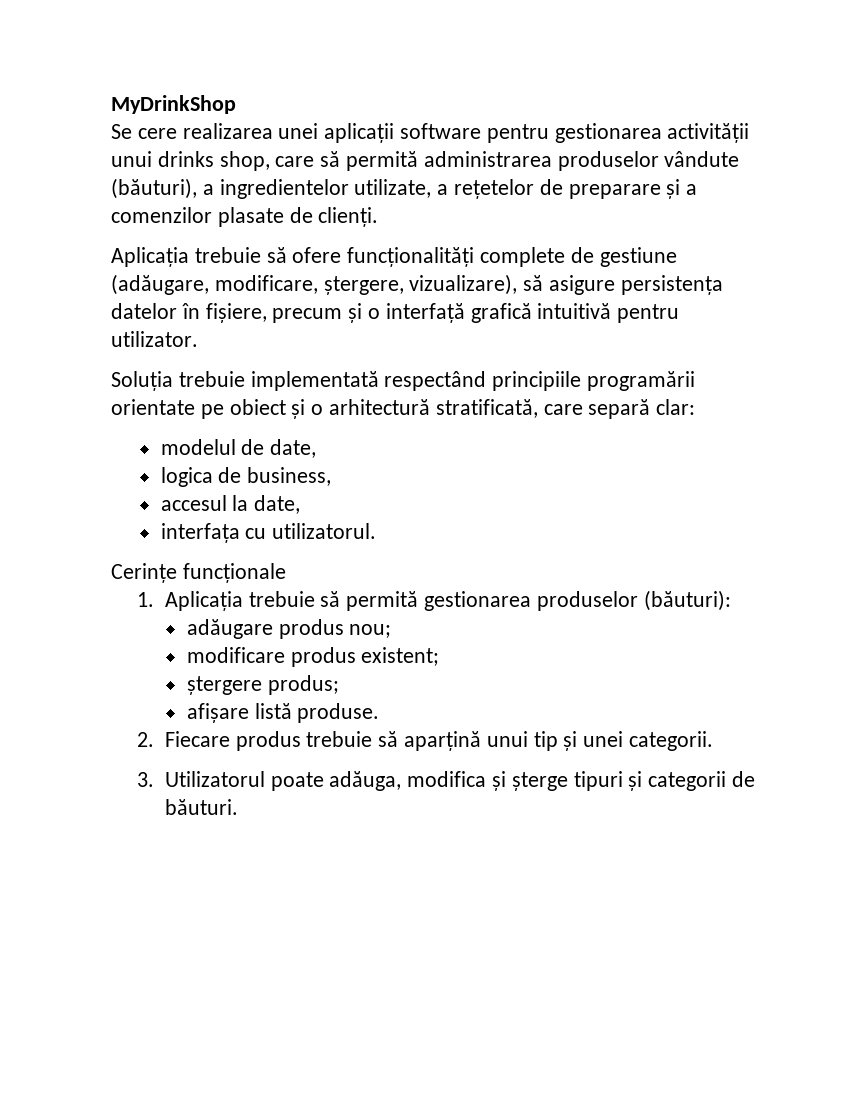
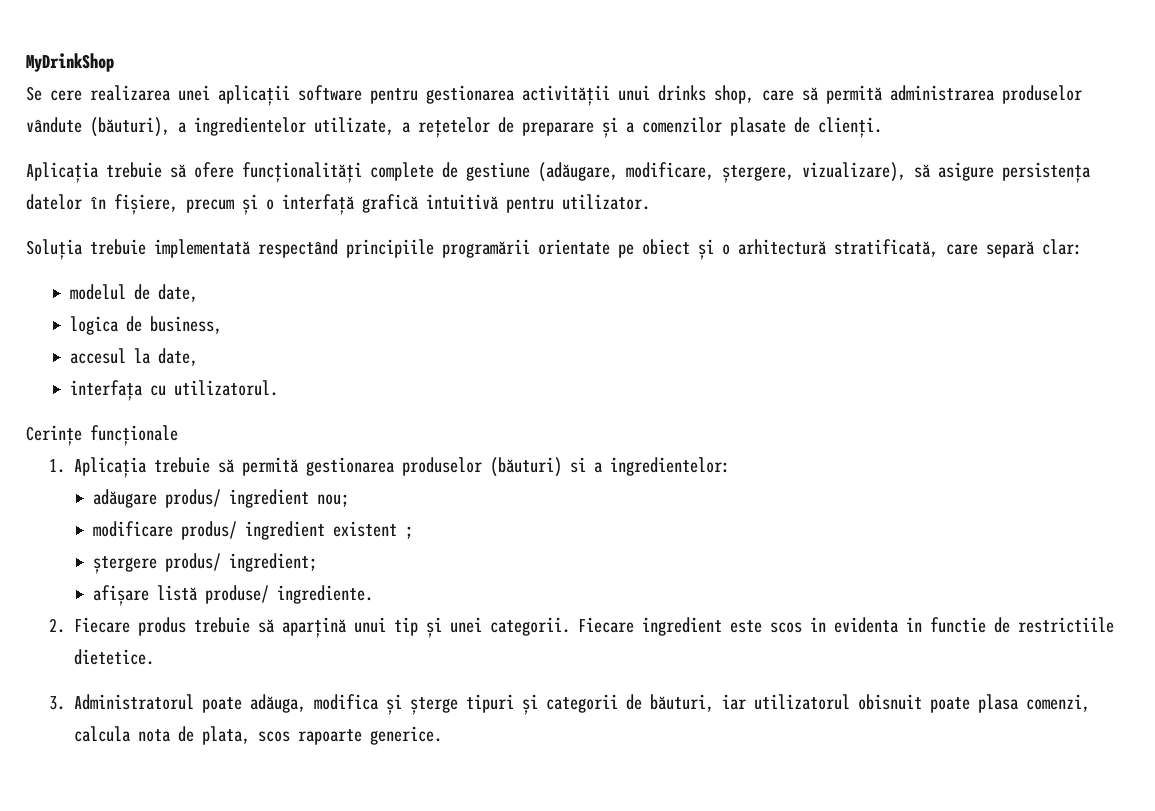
[643,590,731,611] (băuturi): -> [490,457,731,477] (băuturi) si a ingredientelor:
[278,619,344,639] produs -> [164,489,309,508] produs/ ingredient
[290,647,440,667] produs existent; -> [180,521,413,540] produs/ ingredient existent ;
[267,675,339,695] produs; -> [164,553,317,572] produs/ ingredient;
[297,703,380,723] produse. -> [204,585,373,604] produse/ ingrediente.
(714, 741) none -> [578,617,1115,636] [74,649,155,665] Fiecare ingredient este scos in evidenta in functie de restrictiile dietetice.
[164,771,265,787] Utilizatorul -> [74,694,195,710] Administratorul
[164,799,238,815] băuturi. -> [650,694,1091,713] [74,726,443,745] băuturi, iar utilizatorul obisnuit poate plasa comenzi, calcula nota de plata, scos rapoarte generice.

